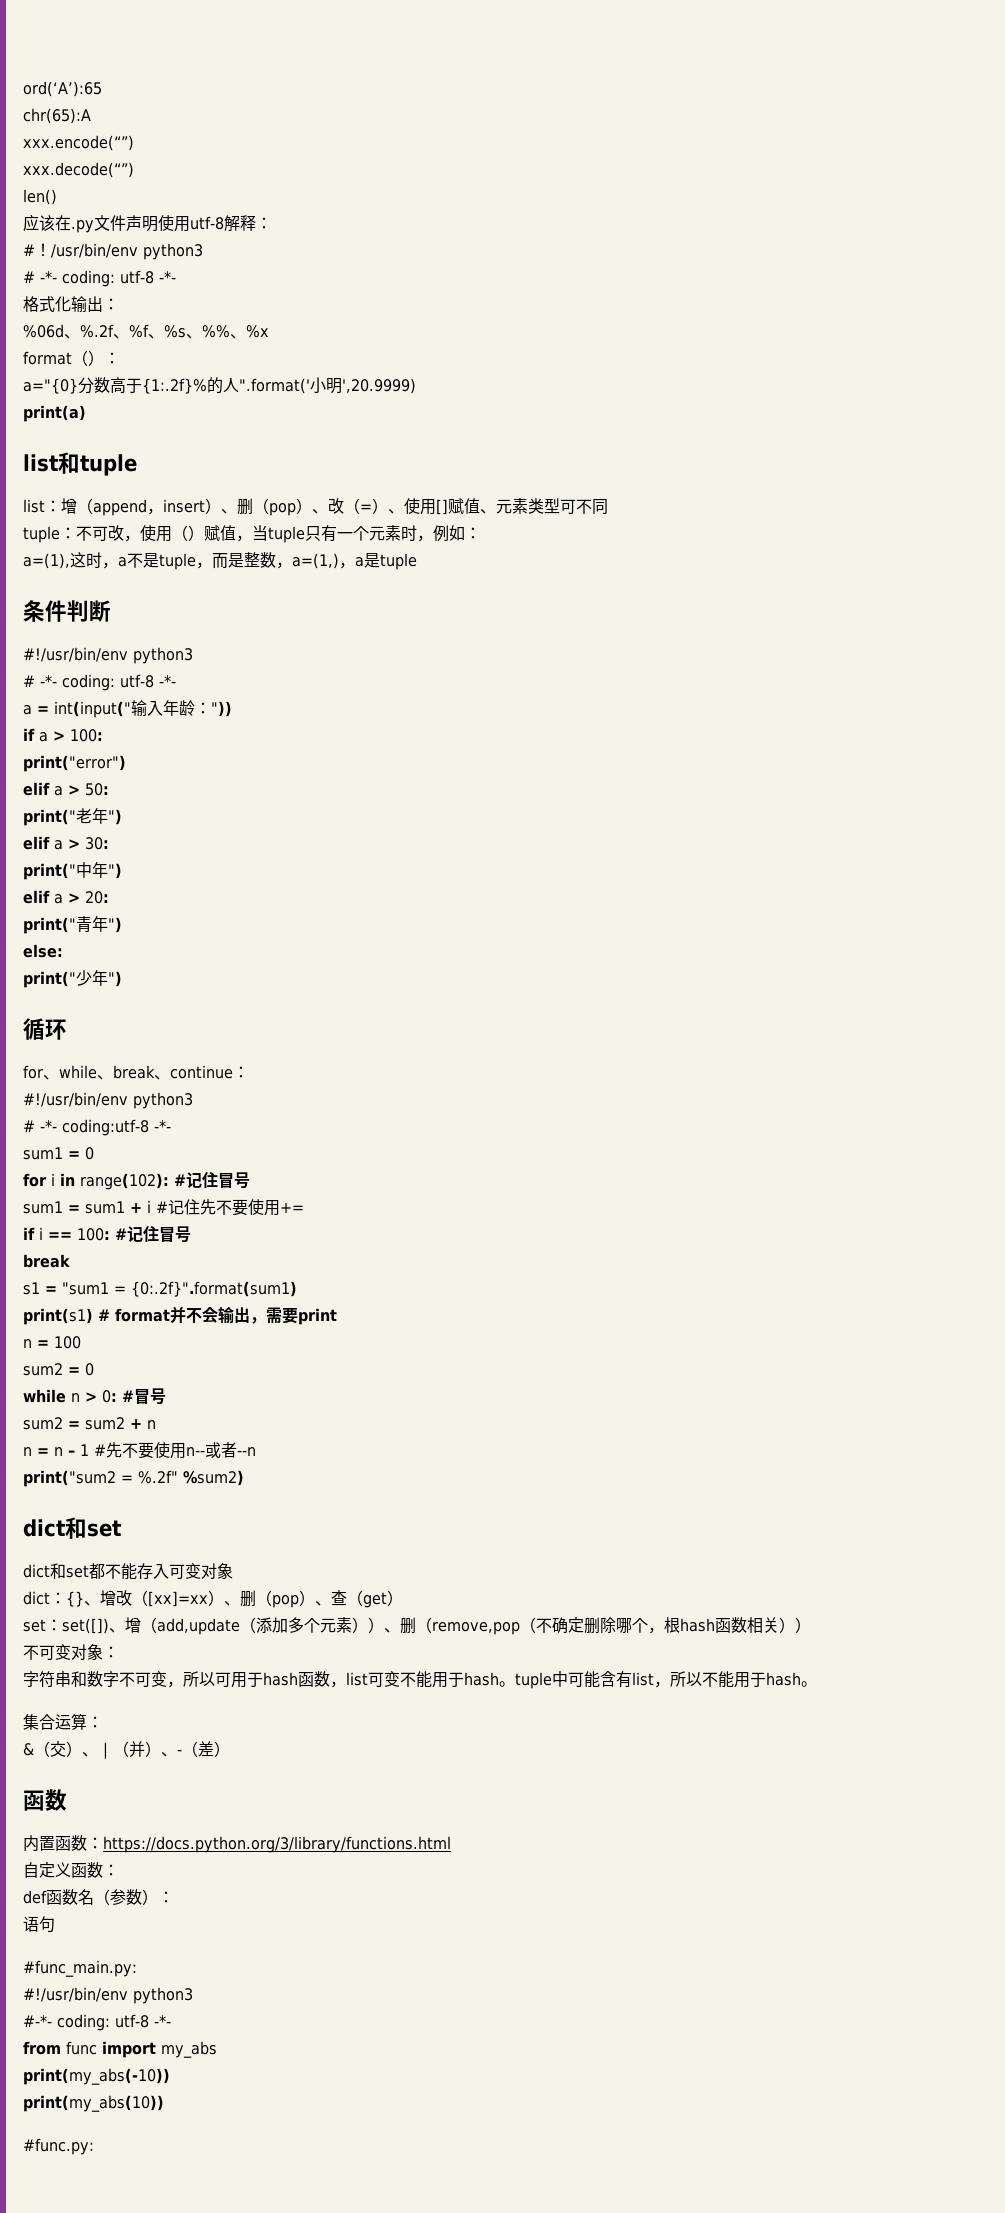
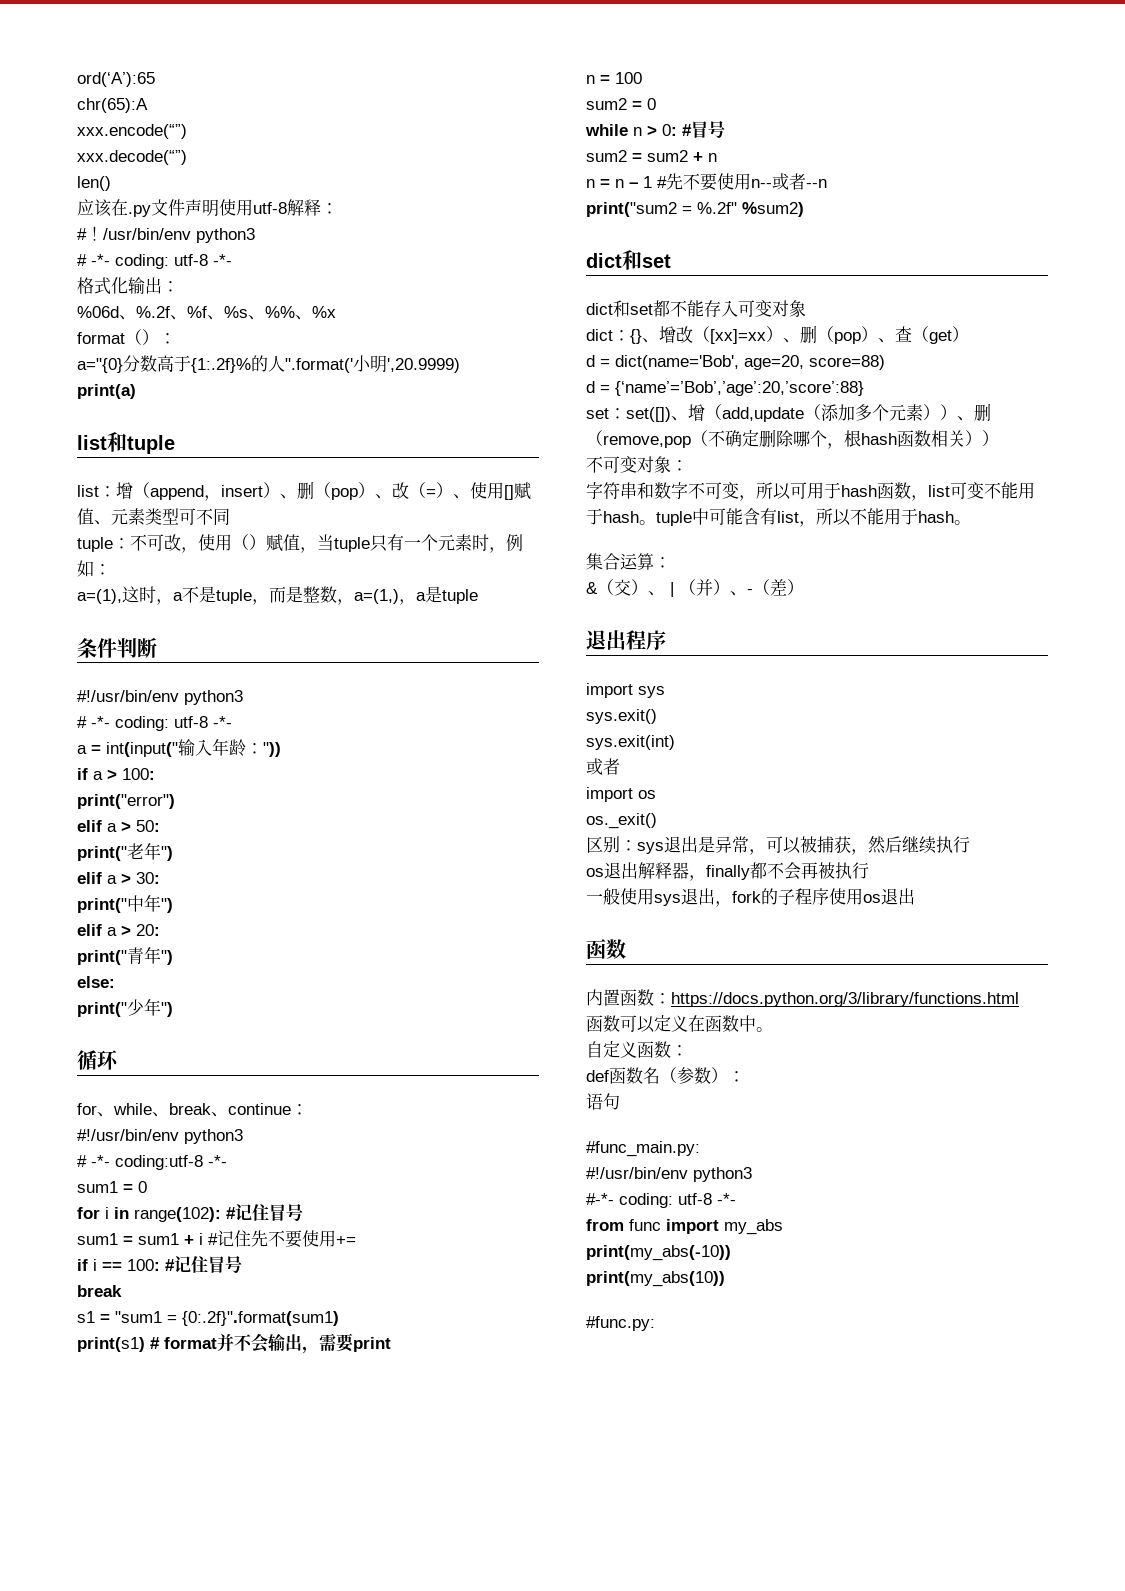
(403, 1598) none -> [586,355,885,370] [586,381,864,396] // d = dict(name='Bob', age=20, score=88) // d = {‘name’=’Bob’,’age’:20,’score’:88}
(230, 1749) none -> [586,630,666,650] [586,683,665,698] [586,709,657,724] [586,735,675,750] [586,758,620,775] [586,787,656,802] [586,813,657,829] [586,836,970,855] [586,862,869,881] [586,888,915,907] // 退出程序 // import sys // sys.exit() // sys.exit(int) // 或者 // import os // os._exit() // 区别：sys退出是异常，可以被捕获，然后继续执行 // os退出解释器，finally都不会再被执行 // 一般使用sys退出，fork的子程序使用os退出
(451, 1844) none -> [586,1015,773,1033] // 函数可以定义在函数中。

